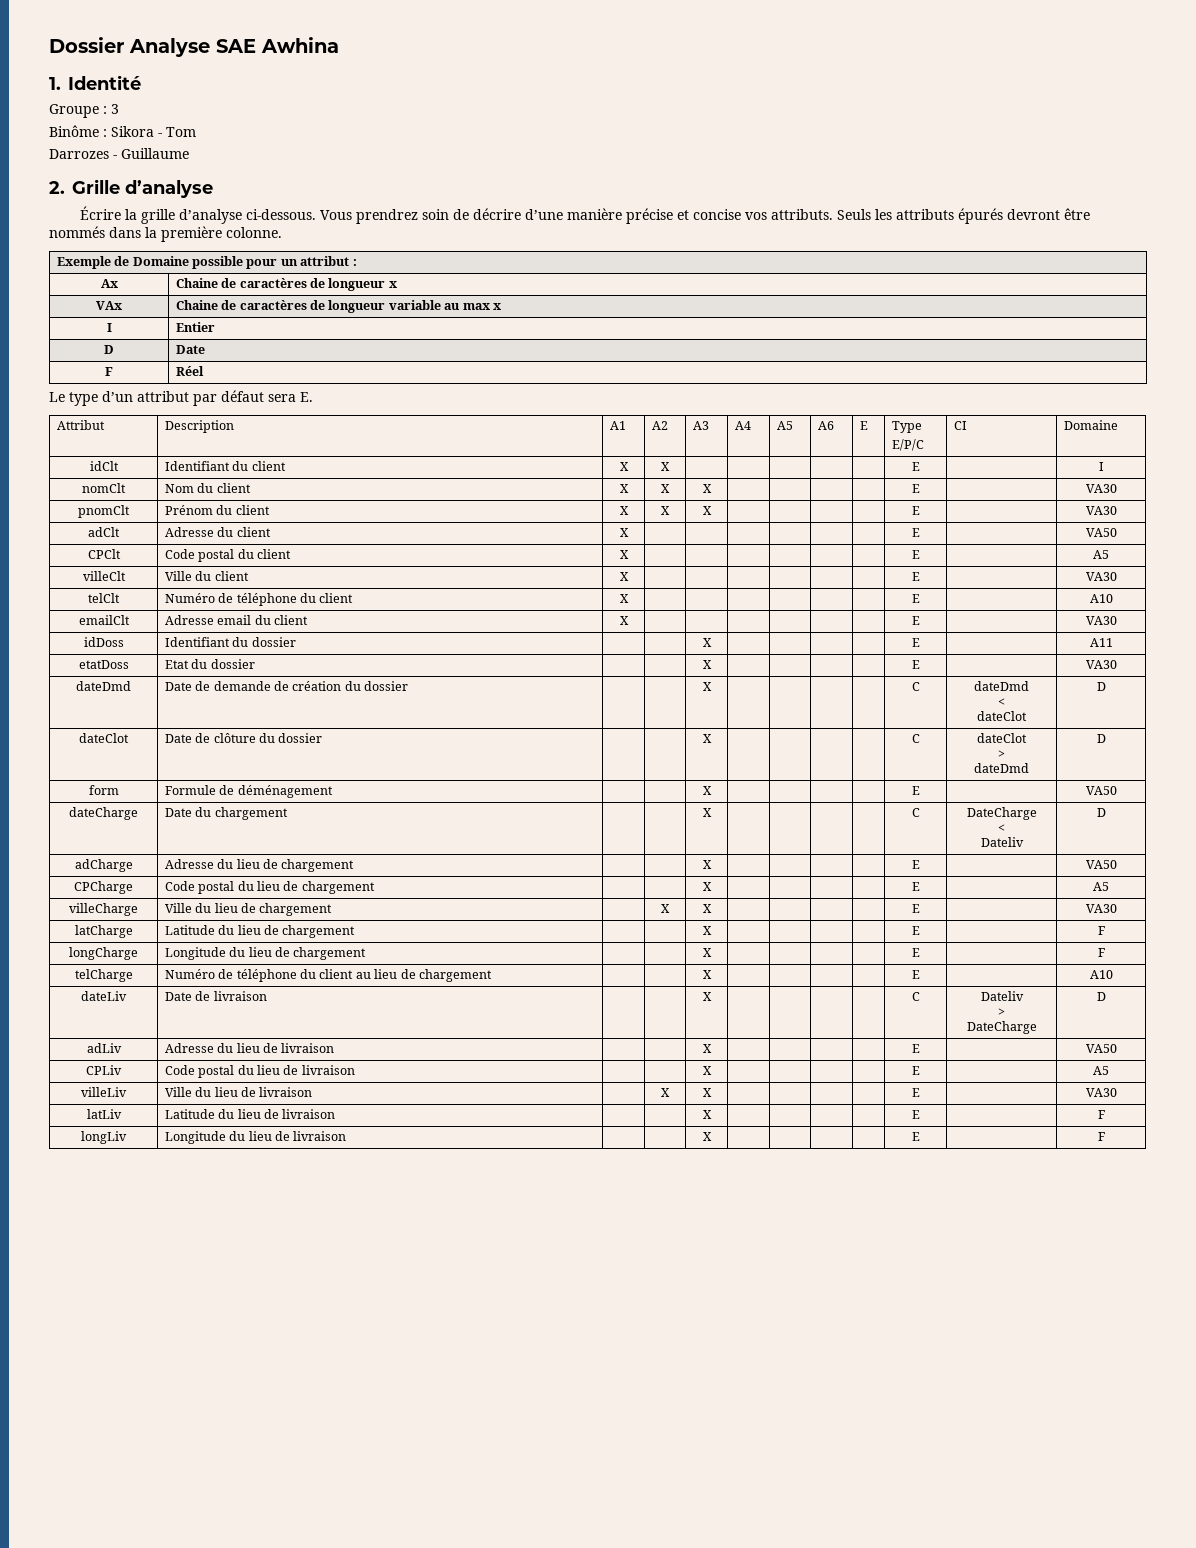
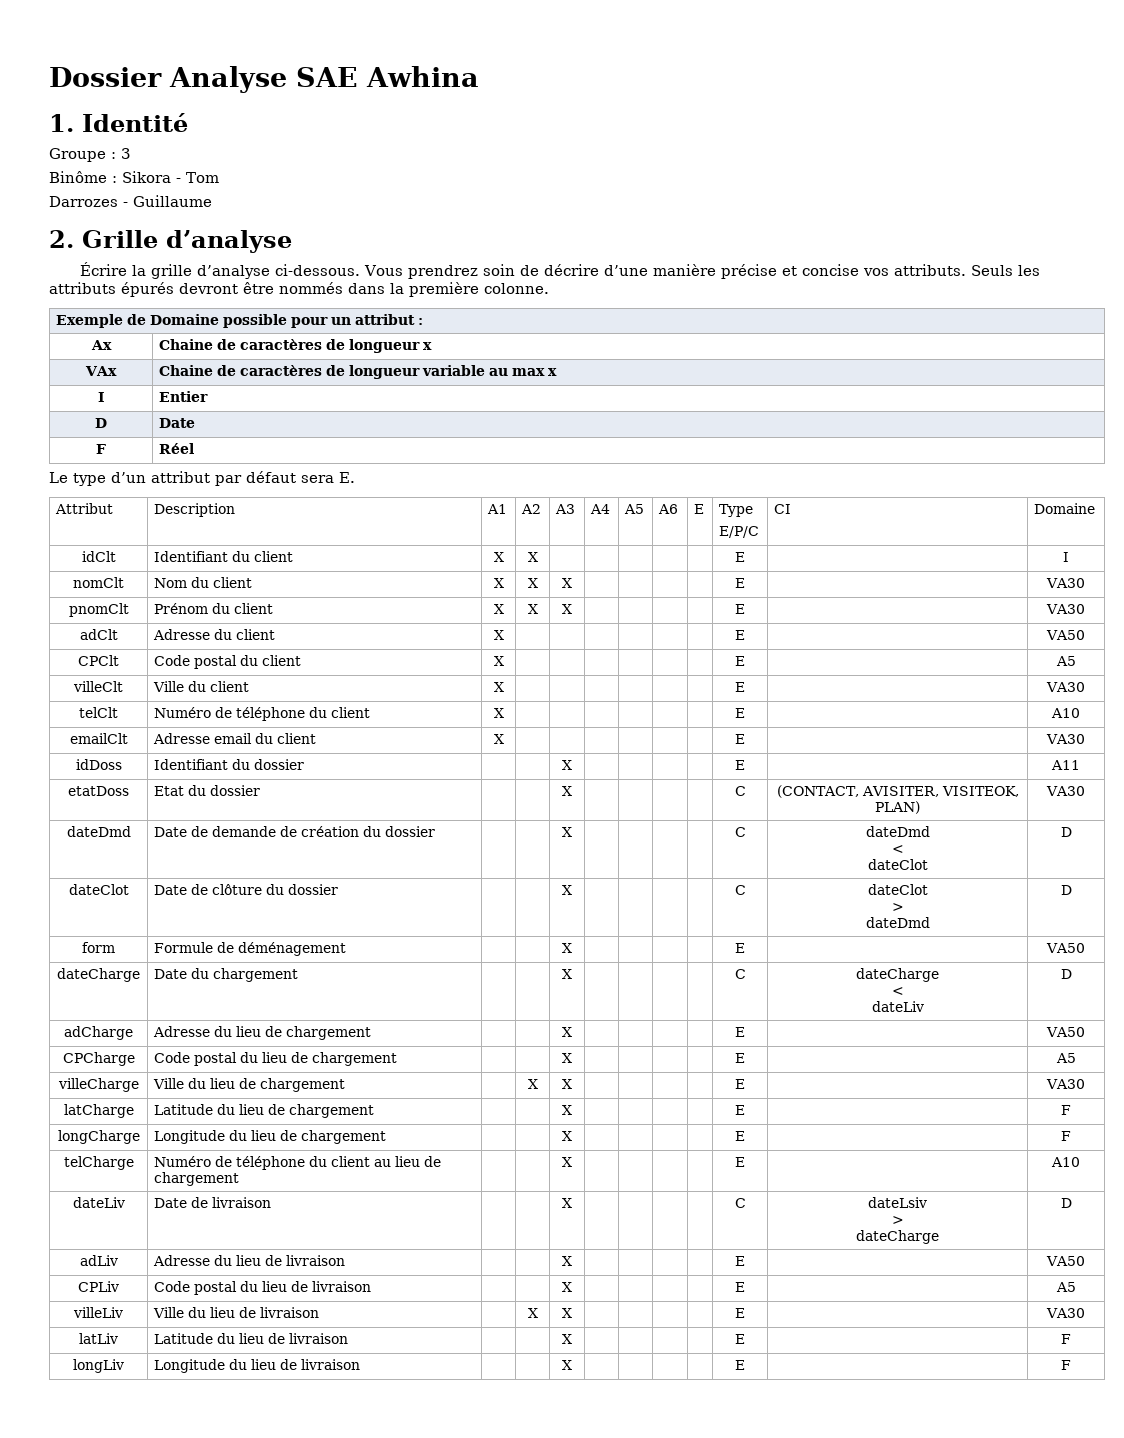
[911,660,920,669] E | -> [734,786,746,796] [776,785,1019,798] [875,801,920,814] C | (CONTACT, AVISITER, VISITEOK, PLAN)
[966,807,1037,820] [998,824,1005,832] [980,837,1024,847] DateCharge // < // Dateliv -> [856,968,939,982] [891,987,904,995] [871,1001,924,1012] dateCharge // < // dateLiv
[980,991,1024,1001] [998,1008,1005,1016] [966,1021,1037,1034] Dateliv // > // DateCharge -> [868,1197,927,1208] [891,1216,904,1224] [856,1230,939,1244] dateLsiv // > // dateCharge

